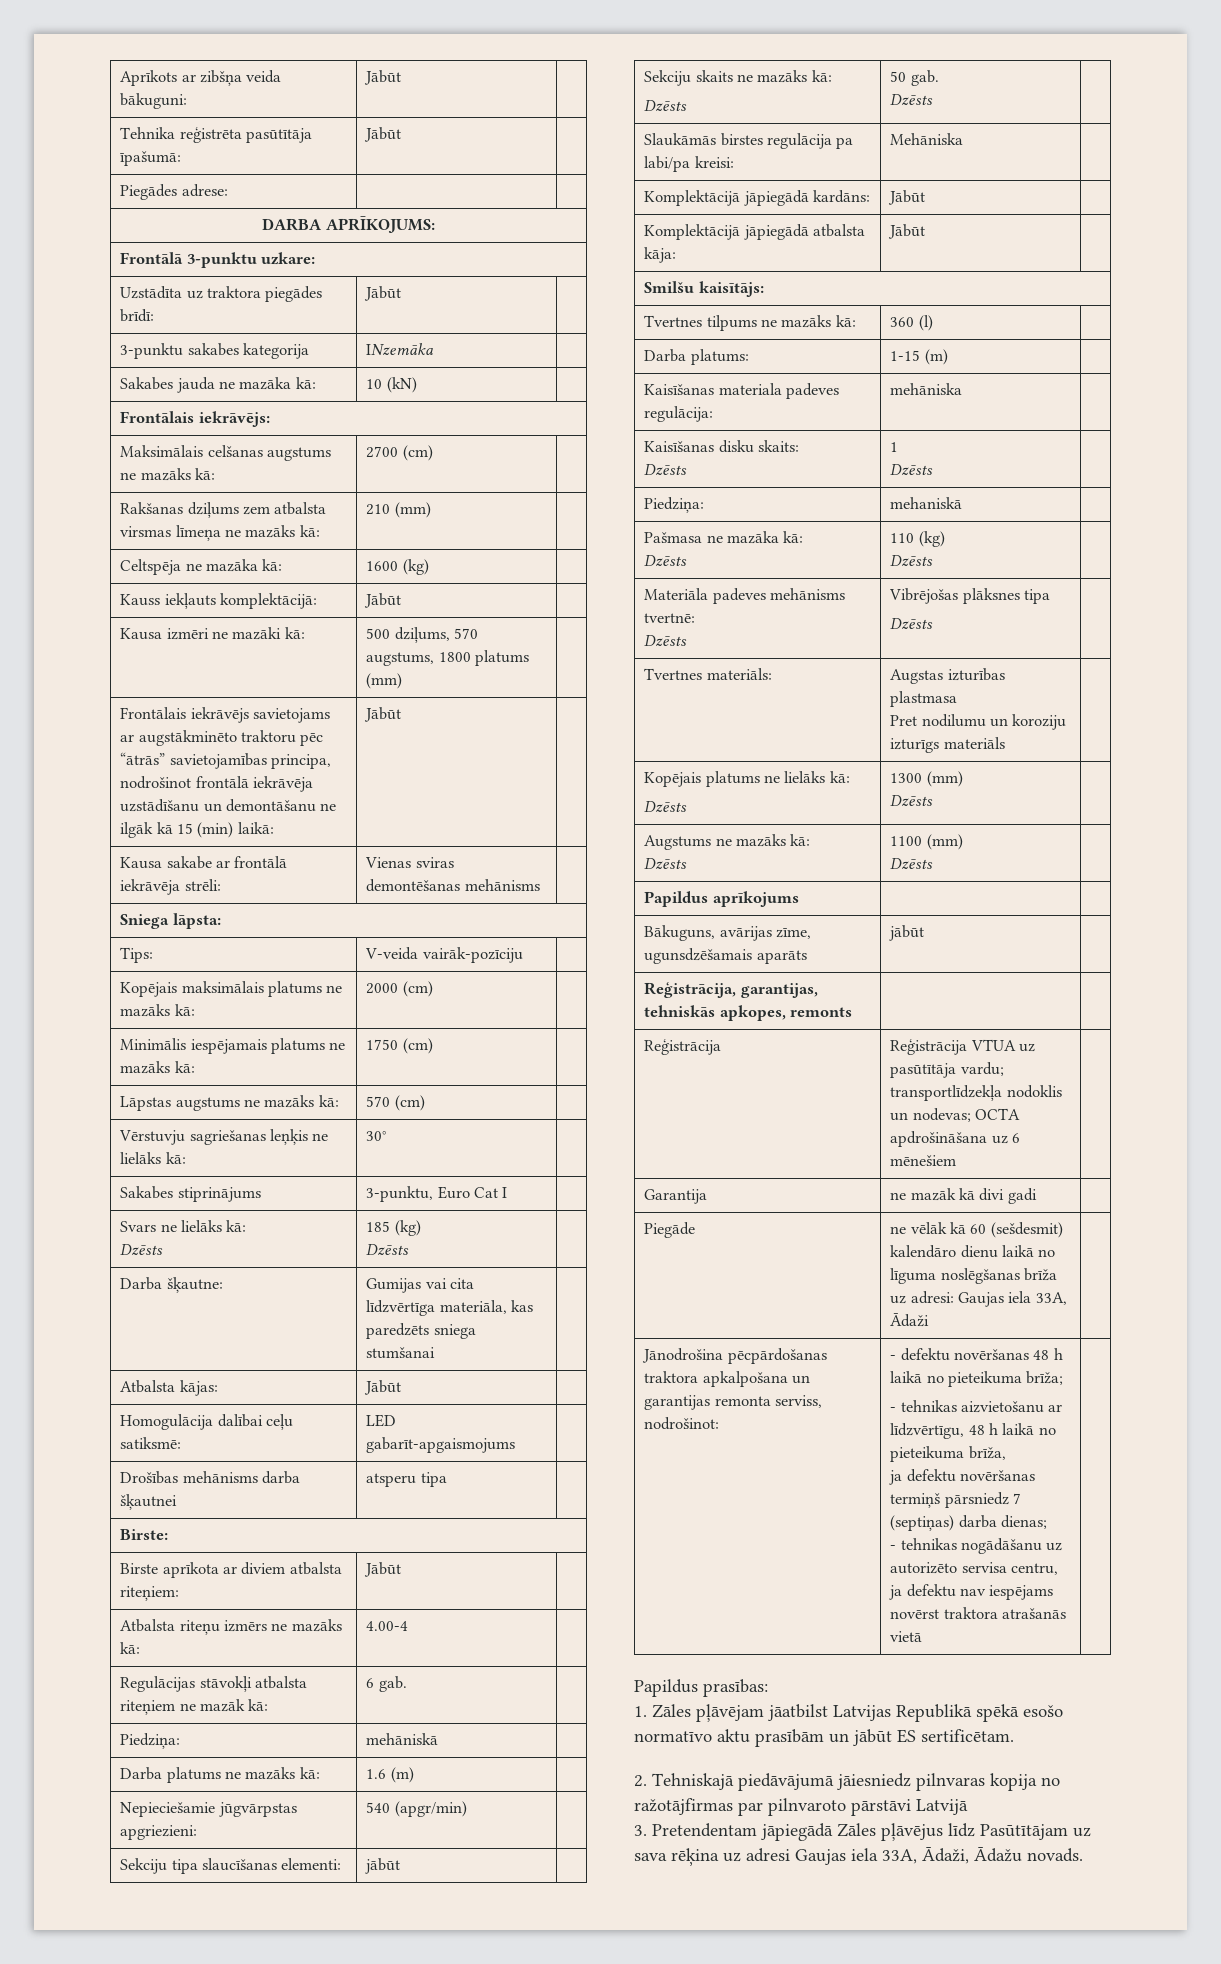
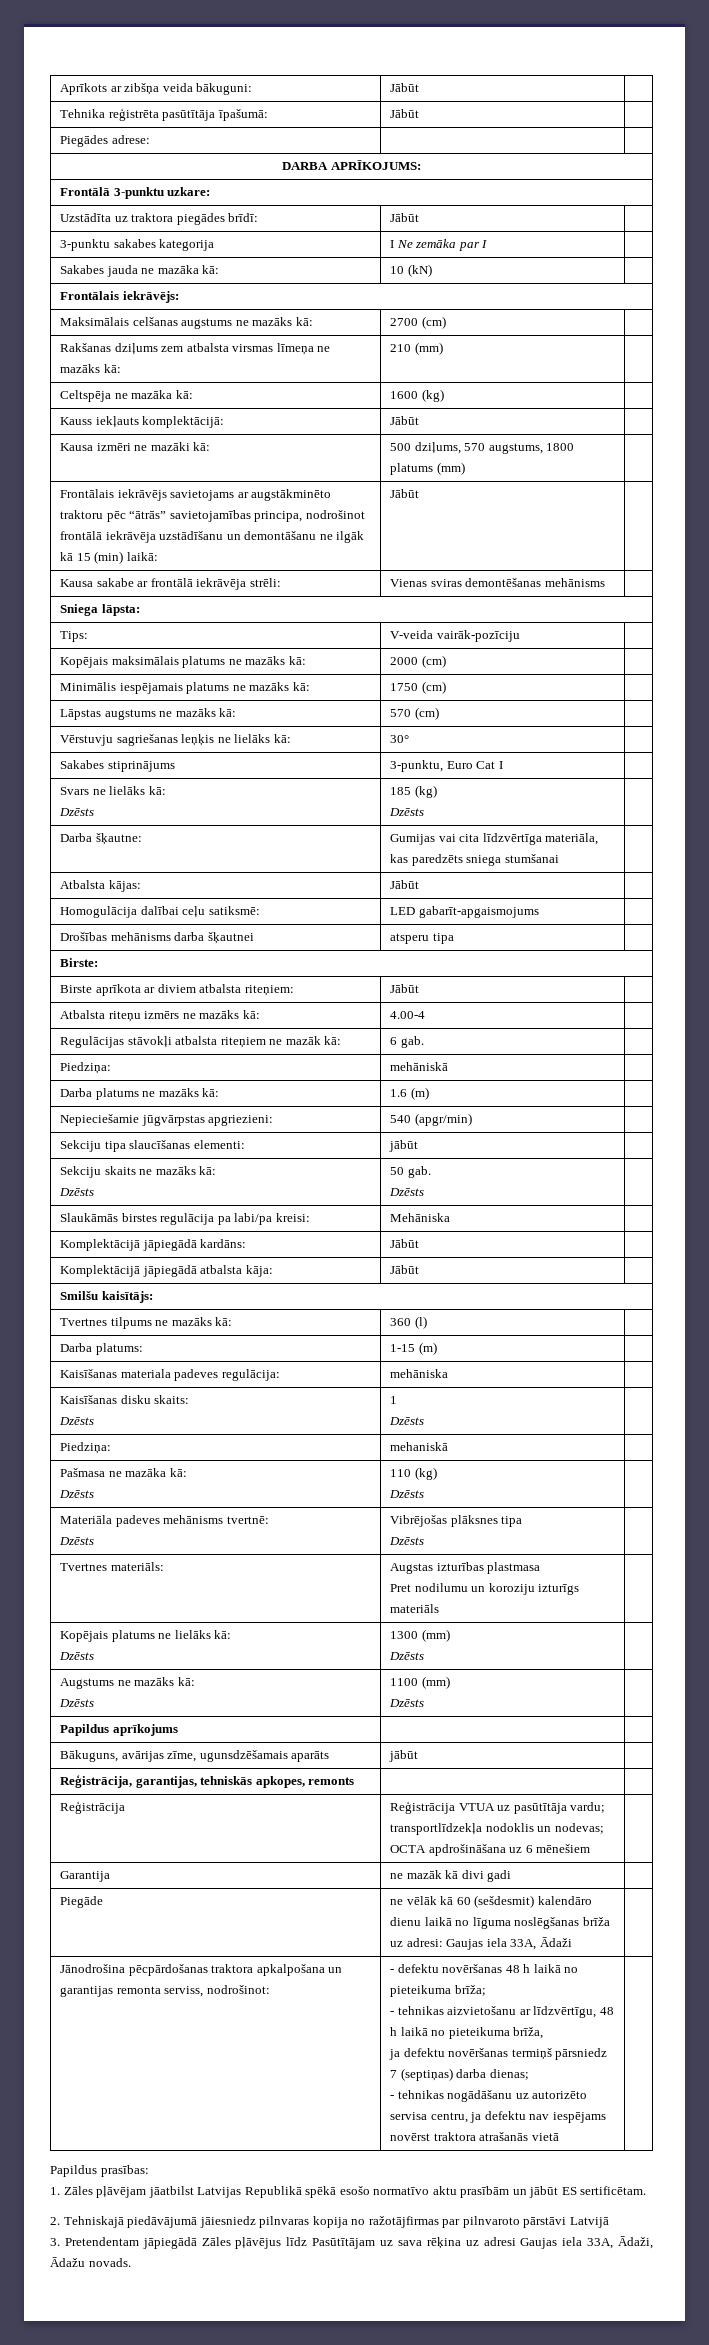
[366,343,435,355] INzemāka -> [390,239,488,251] I Ne zemāka par I

